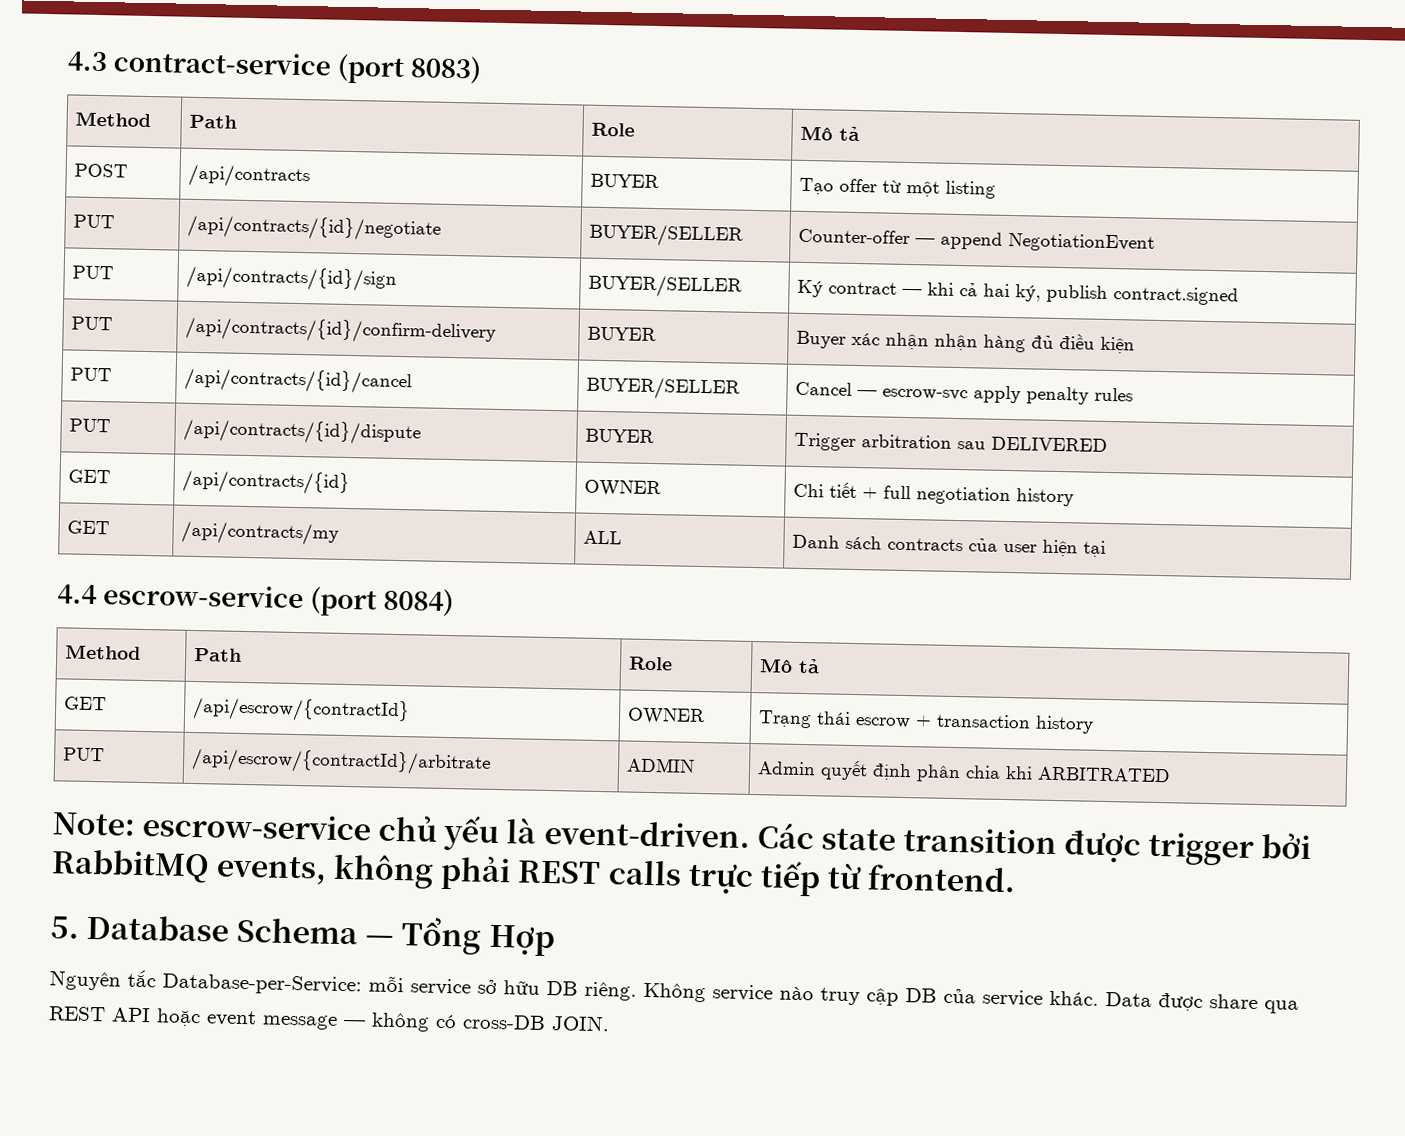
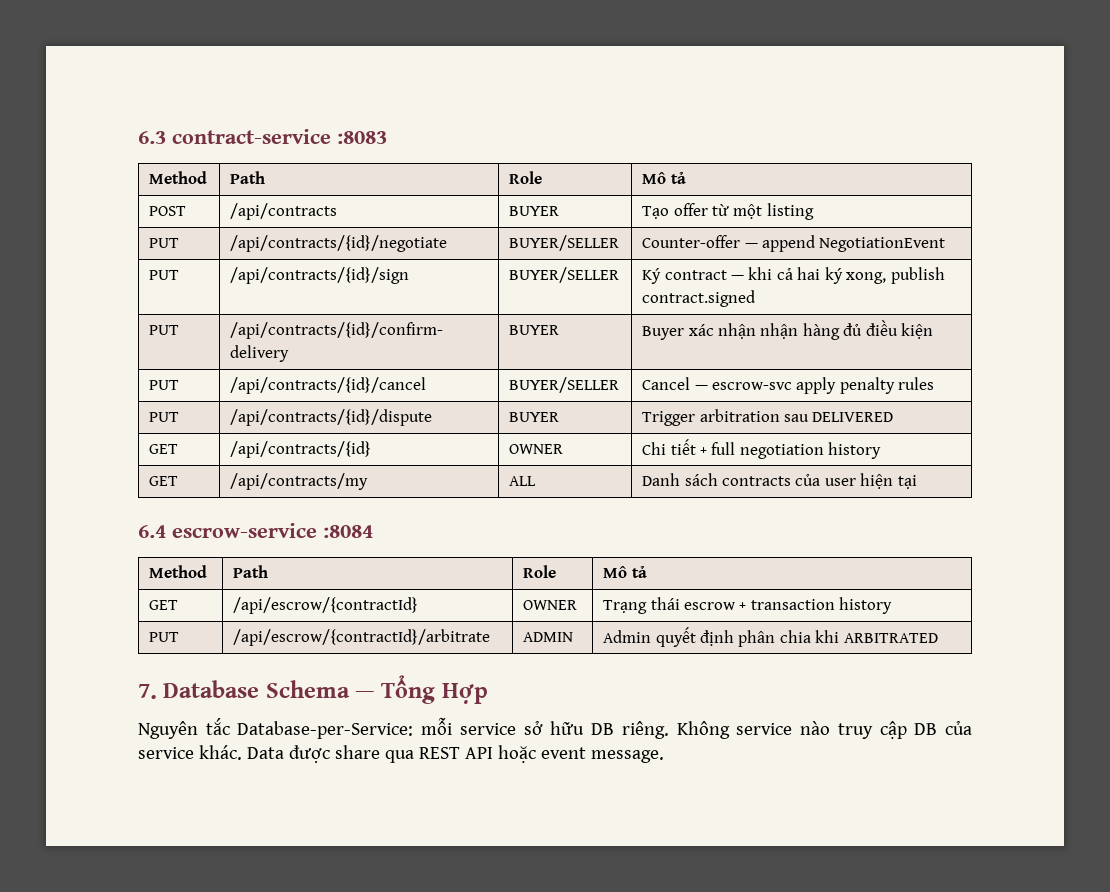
[67,50,483,85] 4.3 contract-service (port 8083) -> [138,129,387,144] 6.3 contract-service :8083
[1014,284,1041,302] ký, -> [824,267,887,284] ký xong,
[57,583,455,617] 4.4 escrow-service (port 8084) -> [138,523,373,538] 6.4 escrow-service :8084
[52,812,1312,866] [51,849,1016,897] [50,916,80,939] Note: escrow-service chủ yếu là event-driven. Các state transition được trigger bởi RabbitMQ events, không phải REST calls trực tiếp từ frontend. // 5. -> [138,684,157,699] 7.
[262,1012,610,1032] message — không có cross-DB JOIN. -> [590,750,664,763] message.

